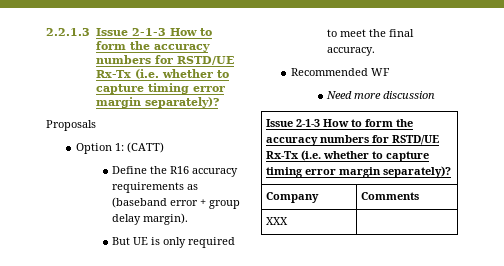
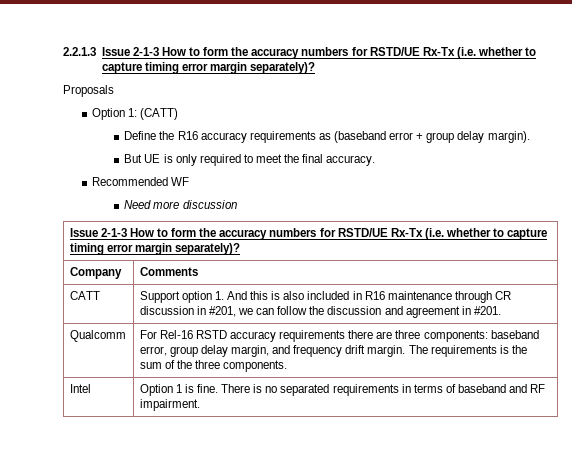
[265,217,288,225] XXX | -> [69,291,100,300] [139,291,511,303] [139,306,501,318] [69,330,126,342] [139,330,539,342] [139,345,527,357] [139,360,288,372] [69,384,91,393] [139,384,546,396] [139,399,200,411] CATT | Support option 1. And this is also included in R16 maintenance through CR discussion in #201, we can follow the discussion and agreement in #201. // Qualcomm | For Rel-16 RSTD accuracy requirements there are three components: baseband error, group delay margin, and frequency drift margin. The requirements is the sum of the three components. // Intel | Option 1 is fine. There is no separated requirements in terms of baseband and RF impairment.

